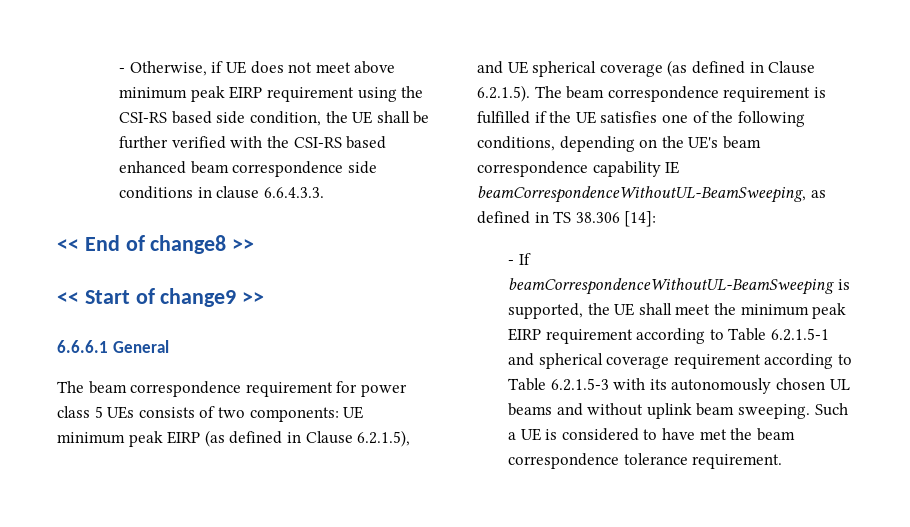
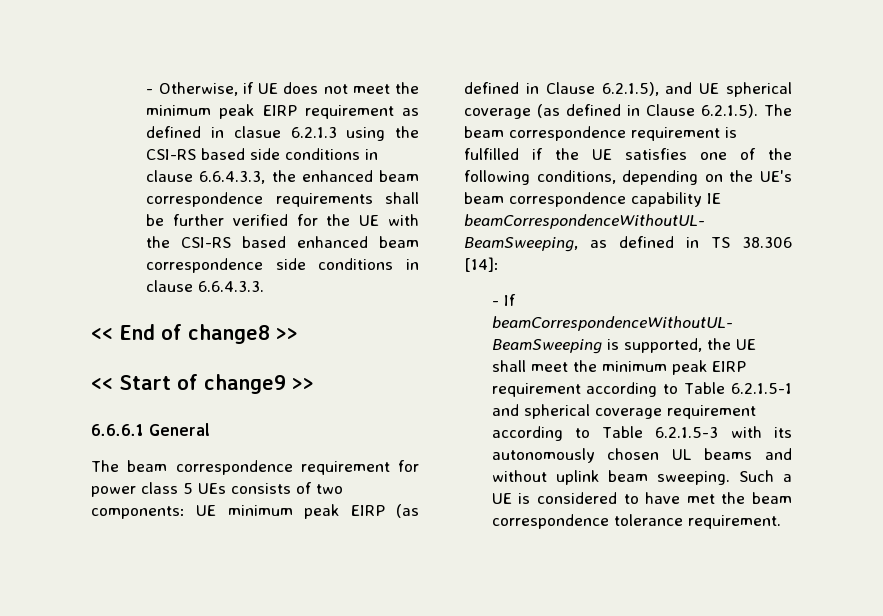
[354,61,396,74] [119,86,354,102] above minimum peak EIRP requirement -> [395,82,419,94] [146,104,419,119] [146,126,337,138] the minimum peak EIRP requirement as defined in clasue 6.2.1.3
[249,111,373,126] condition, the UE -> [285,148,379,160] [146,170,419,184] [146,192,373,207] conditions in clause 6.6.4.3.3, the enhanced beam correspondence requirements
(226, 142) none -> [296,214,380,226] for the UE

